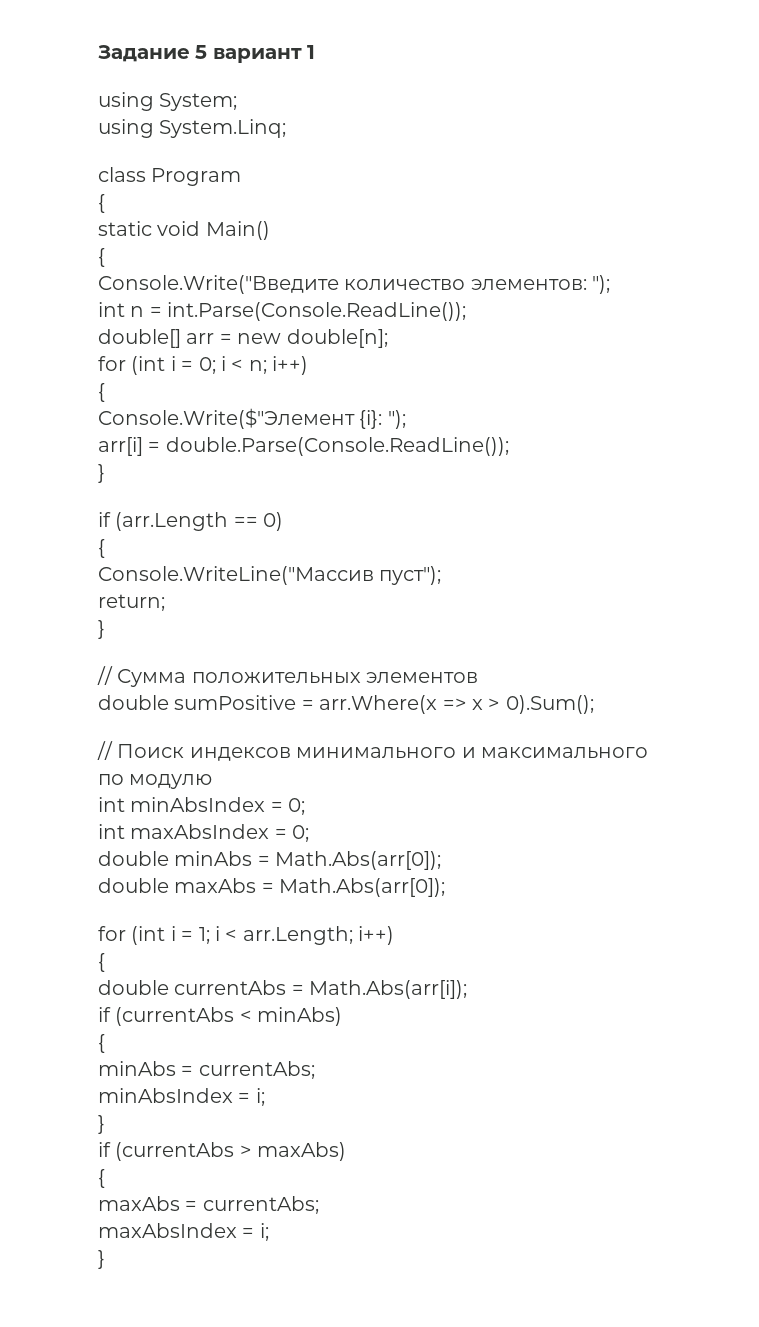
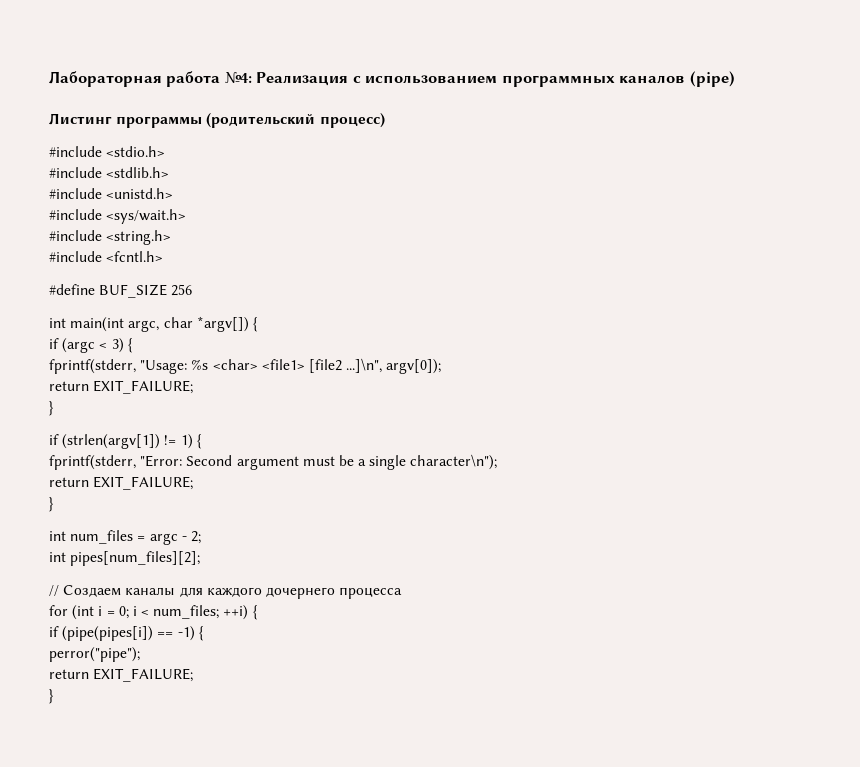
[98,45,316,63] [98,92,238,111] [98,119,287,138] [98,167,242,186] [98,194,105,213] [98,221,270,240] [98,248,105,267] [98,275,611,294] [98,302,467,321] [98,329,388,348] Задание 5 вариант 1 // using System; // using System.Linq; // class Program // { // static void Main() // { // Console.Write("Введите количество элементов: "); // int n = int.Parse(Console.ReadLine()); // double[] arr = new double[n]; -> [49,71,735,87] [49,113,385,128] [49,146,166,157] [49,167,170,178] [49,188,174,199] [49,209,187,224] [49,230,172,245] [49,251,164,262] [49,284,193,298] [49,316,258,332] [49,338,133,353] [49,358,442,374] [49,380,194,394] [49,401,54,416] [49,434,202,449] [49,454,498,470] [49,476,194,490] [49,497,54,512] [49,530,201,545] [49,551,201,566] [49,585,403,599] Лабораторная работа №4: Реализация с использованием программных каналов (pipe) // Листинг программы (родительский процесс) // #include <stdio.h> // #include <stdlib.h> // #include <unistd.h> // #include <sys/wait.h> // #include <string.h> // #include <fcntl.h> // #define BUF_SIZE 256 // int main(int argc, char *argv[]) { // if (argc < 3) { // fprintf(stderr, "Usage: %s <char> <file1> [file2 ...]\n", argv[0]); // return EXIT_FAILURE; // } // if (strlen(argv[1]) != 1) { // fprintf(stderr, "Error: Second argument must be a single character\n"); // return EXIT_FAILURE; // } // int num_files = argc - 2; // int pipes[num_files][2]; // // Создаем каналы для каждого дочернего процесса
[248,356,309,375] [98,383,105,402] [98,408,406,429] [98,437,509,456] [98,464,105,483] [98,512,284,531] [98,539,105,558] [98,566,442,585] [98,594,165,611] [98,620,105,639] [97,666,479,687] [98,695,594,714] [97,741,648,761] [98,774,213,789] [98,797,306,815] [98,824,310,842] [98,851,442,870] [98,878,446,897] [98,926,395,945] [98,953,105,972] [98,980,468,999] [98,1007,343,1026] [98,1034,105,1053] [98,1061,315,1079] [98,1088,265,1106] [98,1115,105,1134] [98,1142,347,1161] [98,1169,105,1188] [98,1196,319,1214] [98,1223,269,1241] n; i++) // { // Console.Write($"Элемент {i}: "); // arr[i] = double.Parse(Console.ReadLine()); // } // if (arr.Length == 0) // { // Console.WriteLine("Массив пуст"); // return; // } // // Сумма положительных элементов // double sumPositive = arr.Where(x => x > 0).Sum(); // // Поиск индексов минимального и максимального по модулю // int minAbsIndex = 0; // int maxAbsIndex = 0; // double minAbs = Math.Abs(arr[0]); // double maxAbs = Math.Abs(arr[0]); // for (int i = 1; i < arr.Length; i++) // { // double currentAbs = Math.Abs(arr[i]); // if (currentAbs < minAbs) // { // minAbs = currentAbs; // minAbsIndex = i; // } // if (currentAbs > maxAbs) // { // maxAbs = currentAbs; // maxAbsIndex = i; -> [153,605,258,620] [49,626,204,641] [49,647,140,662] [49,668,194,682] num_files; ++i) { // if (pipe(pipes[i]) == -1) { // perror("pipe"); // return EXIT_FAILURE;

